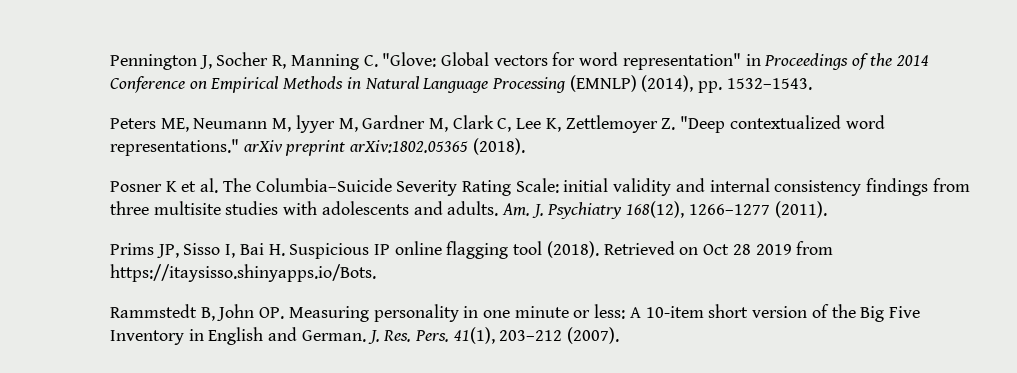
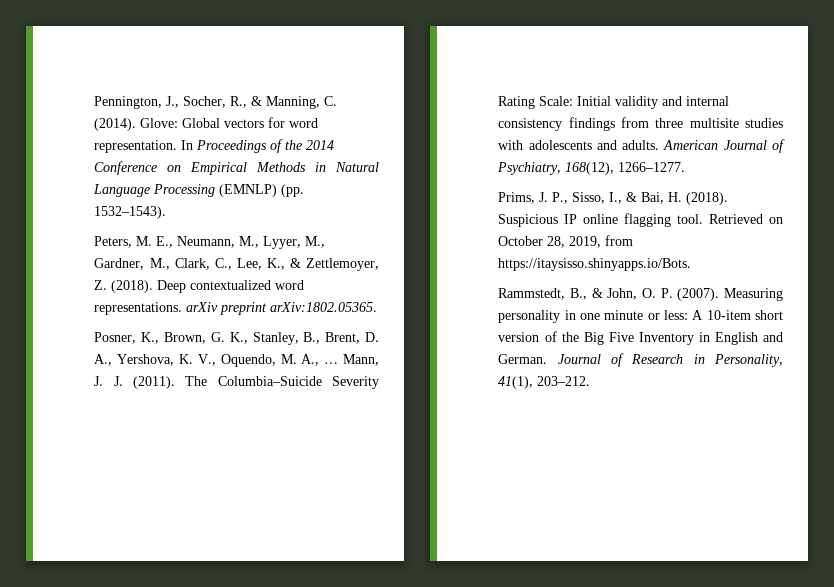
[109,52,437,70] Pennington J, Socher R, Manning C. "Glove: -> [94,96,338,109] [94,118,179,131] Pennington, J., Socher, R., & Manning, C. (2014). Glove:
[622,53,761,70] representation" in -> [94,140,194,153] representation. In
[641,75,812,93] [109,115,726,133] (2014), pp. 1532–1543. // Peters ME, Neumann M, lyyer M, Gardner M, Clark C, Lee K, Zettlemoyer Z. "Deep -> [281,184,305,197] [94,206,167,219] [94,236,326,249] [94,258,379,271] [94,280,187,293] (pp. 1532–1543). // Peters, M. E., Neumann, M., Lyyer, M., Gardner, M., Clark, C., Lee, K., & Zettlemoyer, Z. (2018). Deep
[109,139,239,156] representations." -> [94,302,183,315] representations.
[350,138,525,155] [109,178,219,193] arXiv:1802.05365 (2018). // Posner K et al. -> [270,302,378,312] [94,332,379,345] [94,354,379,367] [94,376,176,389] arXiv:1802.05365. // Posner, K., Brown, G. K., Stanley, B., Brent, D. A., Yershova, K. V., Oquendo, M. A., … Mann, J. J. (2011).
[563,178,609,192] initial -> [577,96,612,106] Initial
[501,201,827,219] [109,241,834,259] [109,264,376,282] [109,304,285,321] Am. J. Psychiatry 168(12), 1266–1277 (2011). // Prims JP, Sisso I, Bai H. Suspicious IP online flagging tool (2018). Retrieved on Oct 28 2019 from https://itaysisso.shinyapps.io/Bots. // Rammstedt B, John OP. -> [663,139,785,153] [497,162,686,175] [498,192,729,205] [498,213,783,227] [498,235,634,248] [498,258,692,271] [498,288,720,301] American Journal of Psychiatry, 168(12), 1266–1277. // Prims, J. P., Sisso, I., & Bai, H. (2018). Suspicious IP online flagging tool. Retrieved on October 28, 2019, from https://itaysisso.shinyapps.io/Bots. // Rammstedt, B., & John, O. P. (2007).
[367,327,620,344] J. Res. Pers. 41(1), 203–212 (2007). -> [557,353,783,367] [498,376,591,389] Journal of Research in Personality, 41(1), 203–212.

